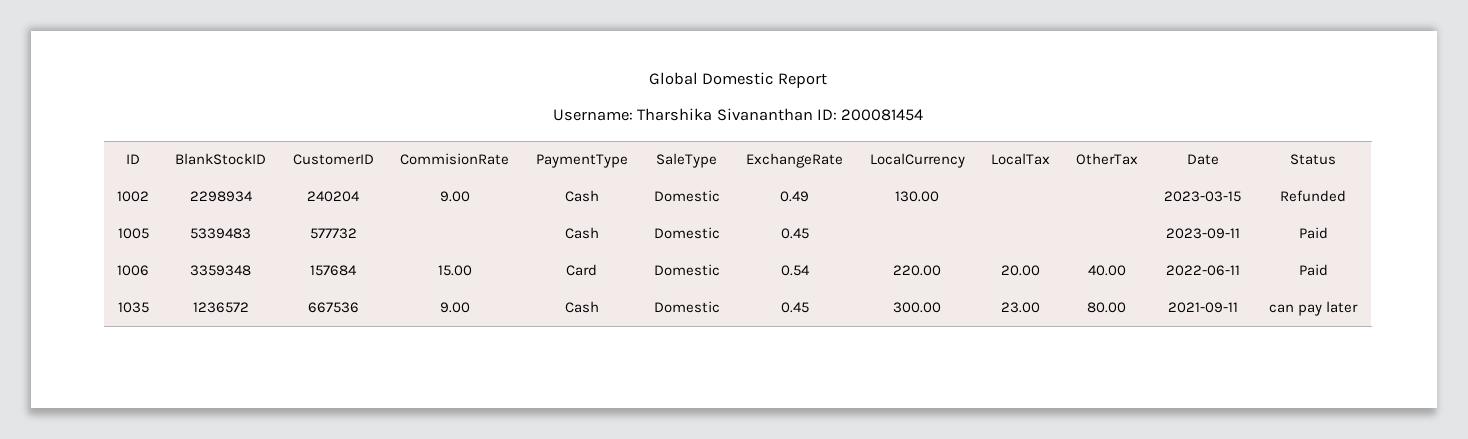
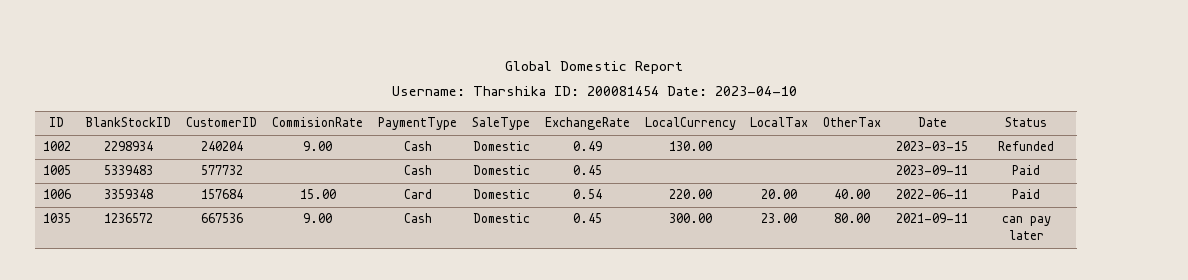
[716,108,813,121] Sivananthan -> (546, 91) none
(924, 115) none -> [666,86,797,96] Date: 2023-04-10

